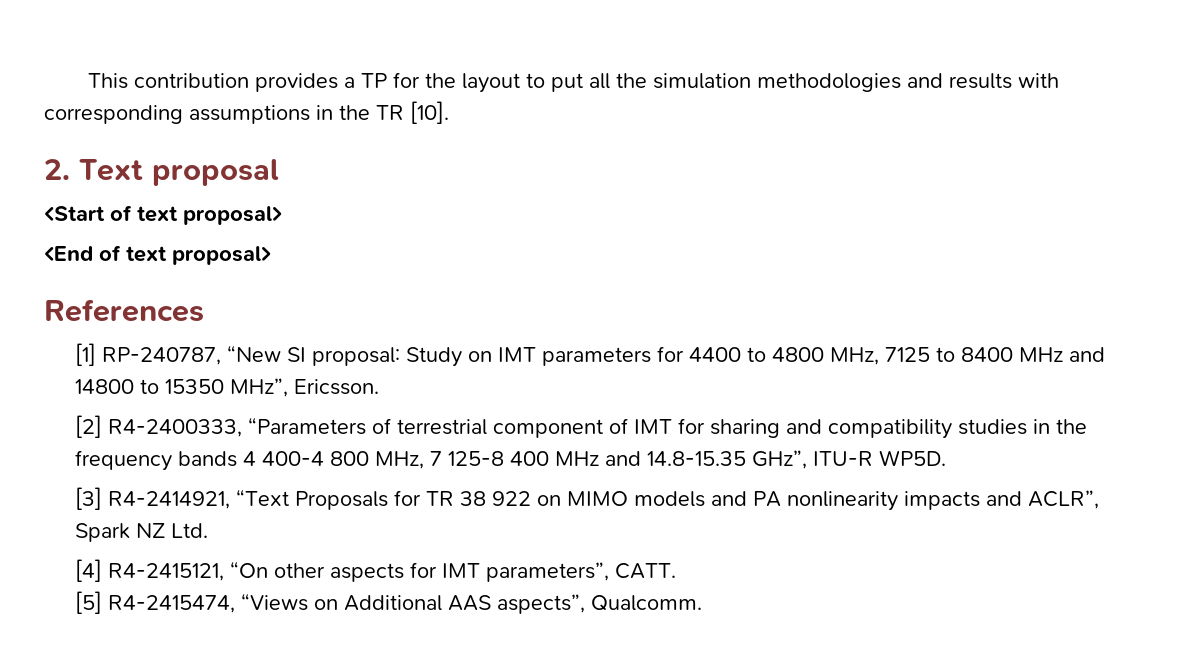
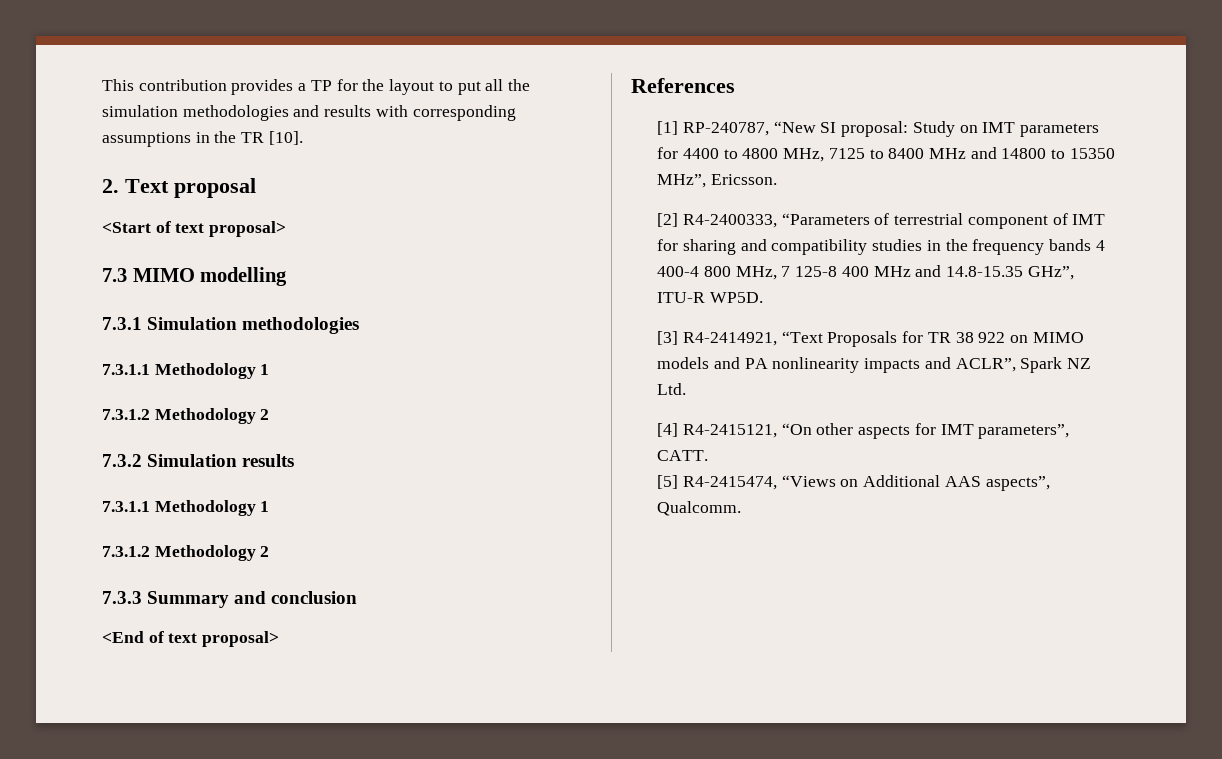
(282, 215) none -> [102,267,288,286] [102,317,360,334] [102,363,270,379] [102,408,270,424] [102,454,295,467] [102,500,270,516] [102,545,270,561] [102,591,358,608] // 7.3 MIMO modelling // 7.3.1 Simulation methodologies // 7.3.1.1 Methodology 1 // 7.3.1.2 Methodology 2 // 7.3.2 Simulation results // 7.3.1.1 Methodology 1 // 7.3.1.2 Methodology 2 // 7.3.3 Summary and conclusion

